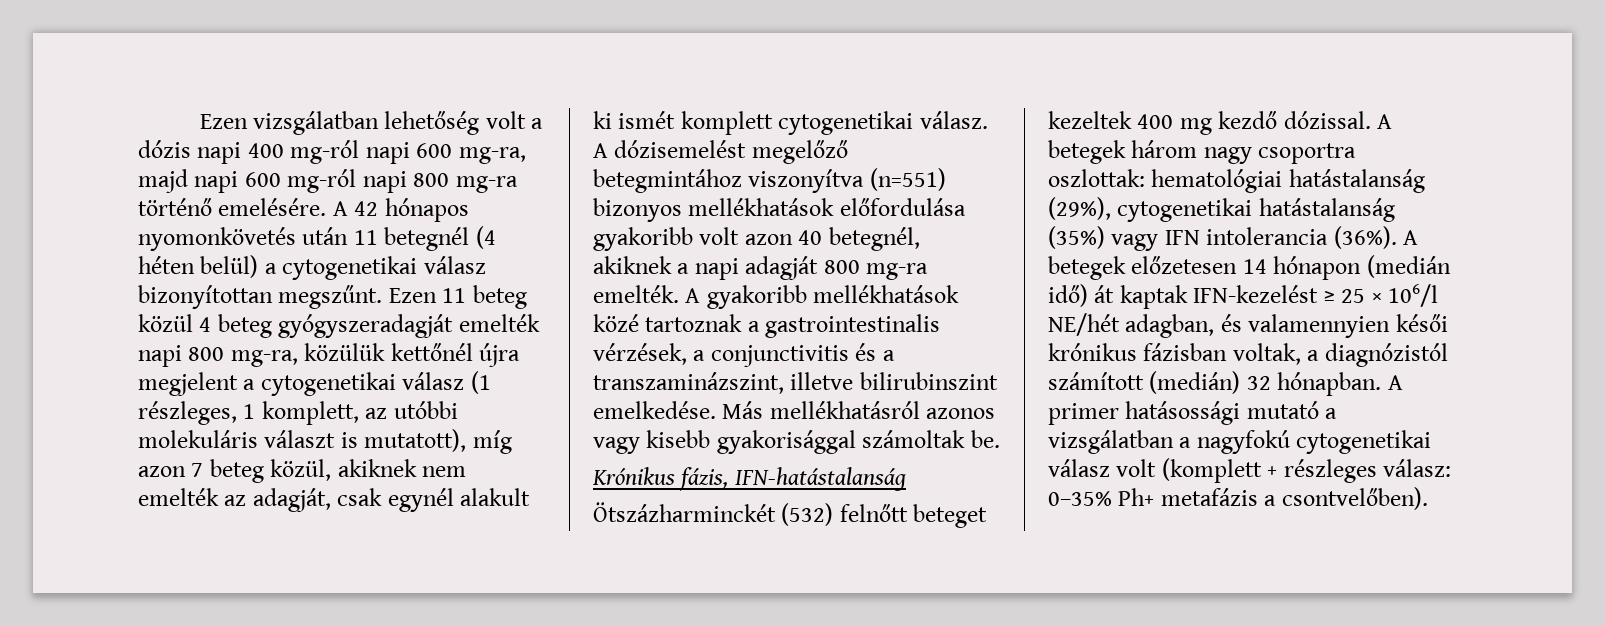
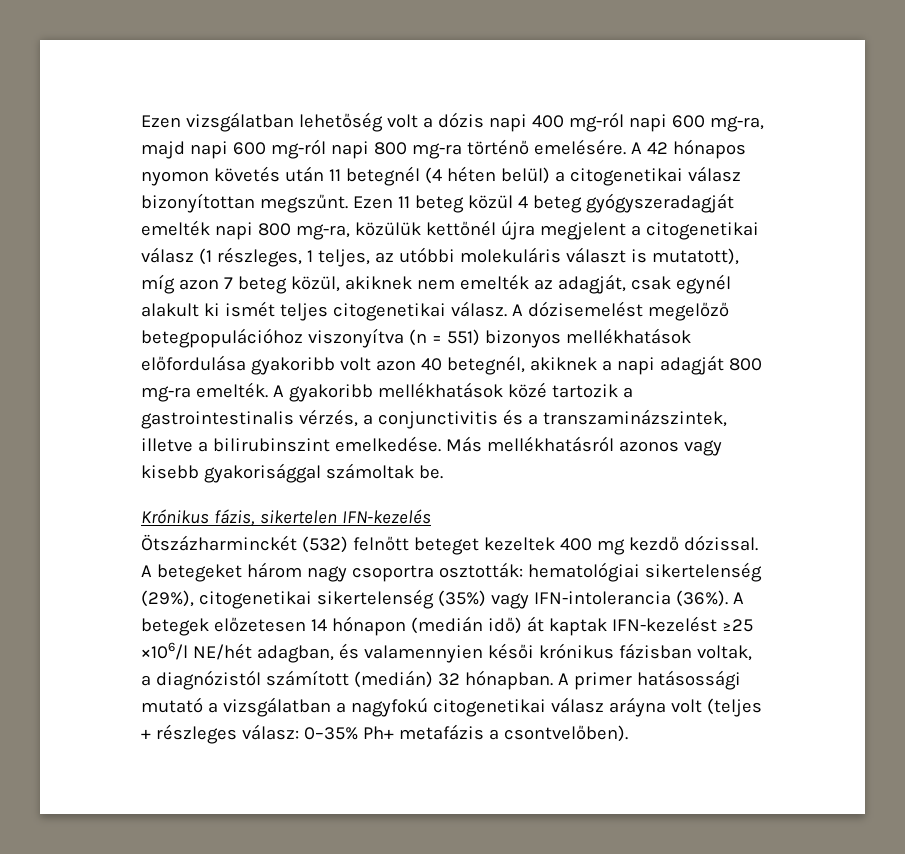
[138,227,296,251] nyomonkövetés -> [141,166,280,186] nyomon követés
[282,256,418,280] cytogenetikai -> [569,168,683,186] citogenetikai
[260,372,396,396] cytogenetikai -> [645,222,759,240] citogenetikai
[261,401,359,425] komplett, -> [317,249,370,267] teljes,
[680,111,914,135] komplett cytogenetikai -> [279,303,446,321] teljes citogenetikai
[593,168,946,193] betegmintához viszonyítva (n=551) -> [141,328,480,348] betegpopulációhoz viszonyítva (n = 551)
[645,314,743,332] tartoznak -> [551,384,618,398] tartozik
[593,343,687,365] vérzések, -> [298,409,358,427] vérzés,
[593,372,854,394] transzaminázszint, illetve -> [542,409,727,427] [141,438,208,452] transzaminázszintek, illetve a
[734,467,906,491] IFN-hatástalanság -> [259,509,431,524] sikertelen IFN-kezelés
[1048,140,1126,164] betegek -> [156,564,242,582] betegeket
[1048,169,1425,193] [1048,197,1395,222] [1048,226,1329,251] oszlottak: hematológiai hatástalanság (29%), cytogenetikai hatástalanság (35%) vagy IFN intolerancia -> [438,562,762,582] [141,589,671,609] osztották: hematológiai sikertelenség (29%), citogenetikai sikertelenség (35%) vagy IFN-intolerancia
[1323,284,1439,307] ≥ 25 × 106/l -> [721,619,753,632] [141,642,188,660] ≥25 ×106/l
[1296,430,1432,454] [1048,458,1262,483] cytogenetikai válasz volt (komplett -> [432,697,762,717] citogenetikai válasz aráyna volt (teljes

